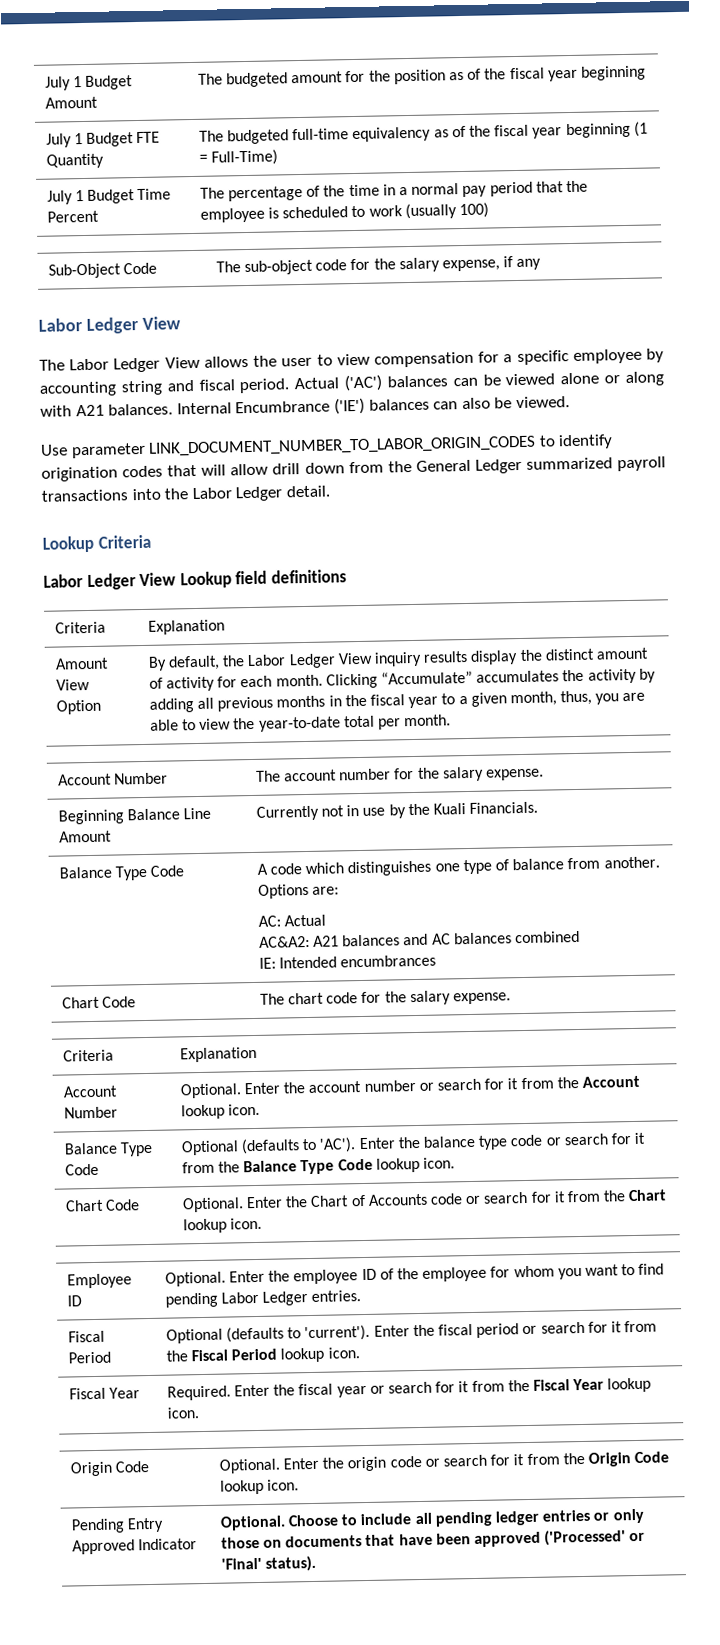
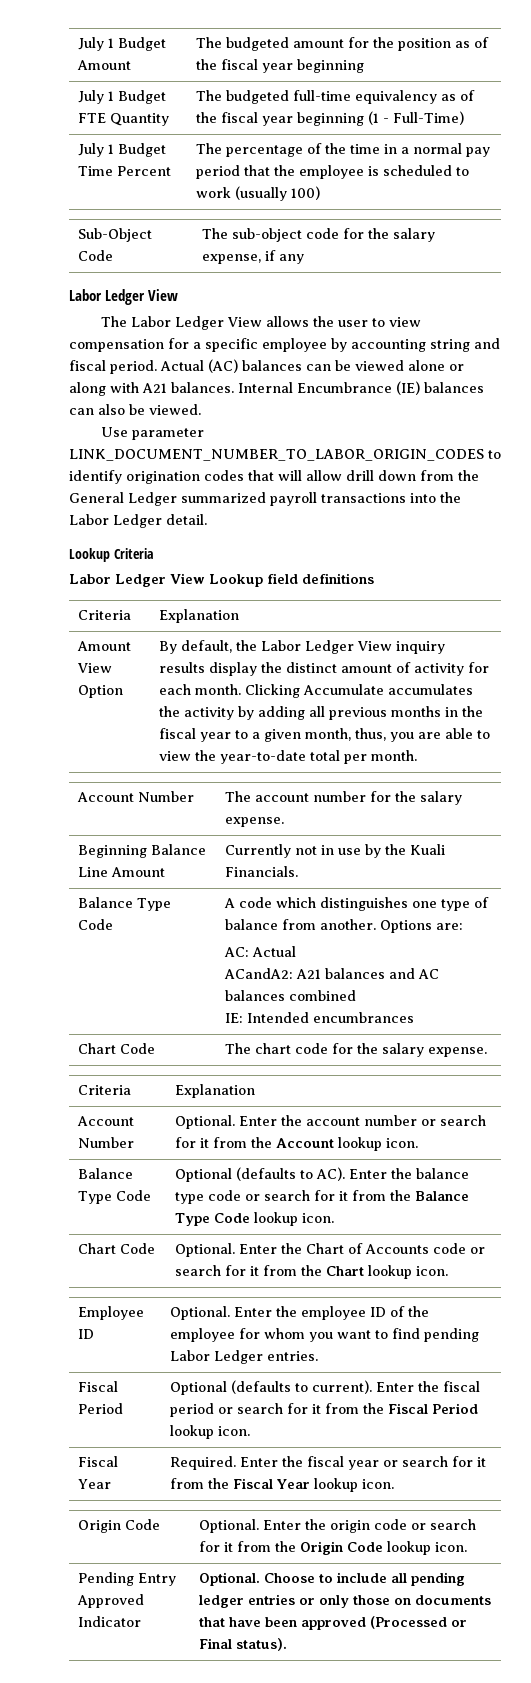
[198,154,208,163] = -> [383,118,390,123] -
[344,374,384,392] ('AC') -> [208,359,238,373] (AC)
[333,397,365,415] ('IE') -> [396,381,420,395] (IE)
[380,670,473,685] “Accumulate” -> [303,684,385,695] Accumulate
[258,935,310,948] AC&A2: -> [224,968,294,979] ACandA2:
[319,1137,357,1153] 'AC'). -> [316,1167,346,1181] AC).
[304,1324,371,1342] 'current'). -> [312,1380,373,1394] current).
[544,1529,646,1546] [220,1557,262,1570] ('Processed' or 'Final' -> [370,1616,468,1629] [199,1638,233,1649] (Processed or Final

